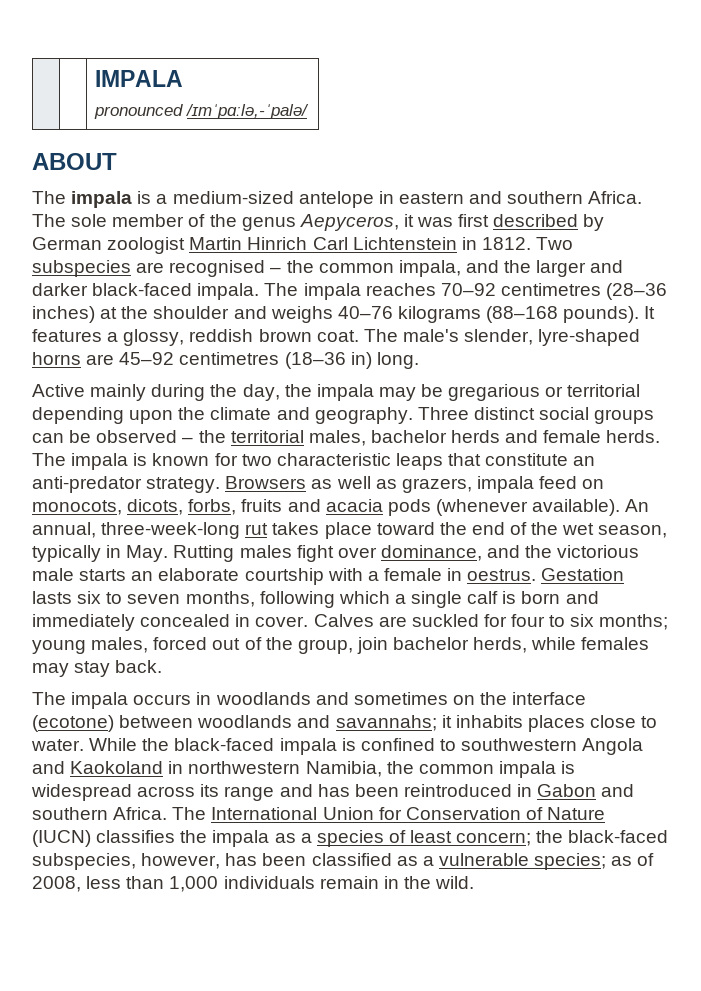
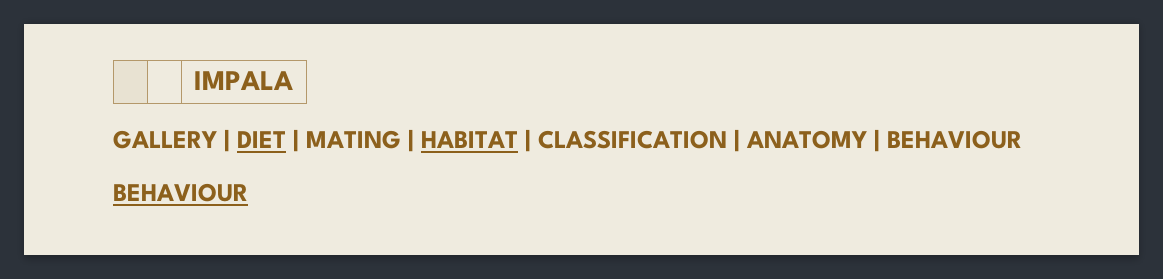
[93,104,309,119] [32,153,117,170] [32,191,643,208] [32,214,605,231] [32,237,574,254] [32,260,624,277] [32,283,668,300] [32,306,656,323] [32,329,641,346] [32,352,419,369] [32,384,641,401] [32,407,655,424] [32,430,661,446] [32,453,596,470] [32,476,605,493] [32,499,650,516] [32,522,668,539] [32,545,640,562] [32,568,625,585] [32,591,599,608] [32,614,669,631] [32,637,650,654] [32,660,163,677] [32,692,587,709] [32,715,658,732] [31,738,644,755] [32,761,576,778] [31,784,635,801] [32,807,606,820] [32,830,669,847] [32,853,655,870] [32,876,475,892] // pronounced /ɪmˈpɑːlə,-ˈpalə/ // ABOUT // The impala is a medium-sized antelope in eastern and southern Africa. The sole member of the genus Aepyceros, it was first described by German zoologist Martin Hinrich Carl Lichtenstein in 1812. Two subspecies are recognised – the common impala, and the larger and darker black-faced impala. The impala reaches 70–92 centimetres (28–36 inches) at the shoulder and weighs 40–76 kilograms (88–168 pounds). It features a glossy, reddish brown coat. The male's slender, lyre-shaped horns are 45–92 centimetres (18–36 in) long. // Active mainly during the day, the impala may be gregarious or territorial depending upon the climate and geography. Three distinct social groups can be observed – the territorial males, bachelor herds and female herds. The impala is known for two characteristic leaps that constitute an anti-predator strategy. Browsers as well as grazers, impala feed on monocots, dicots, forbs, fruits and acacia pods (whenever available). An annual, three-week-long rut takes place toward the end of the wet season, typically in May. Rutting males fight over dominance, and the victorious male starts an elaborate courtship with a female in oestrus. Gestation lasts six to seven months, following which a single calf is born and immediately concealed in cover. Calves are suckled for four to six months; young males, forced out of the group, join bachelor herds, while females may stay back. // The impala occurs in woodlands and sometimes on the interface (ecotone) between woodlands and savannahs; it inhabits places close to water. While the black-faced impala is confined to southwestern Angola and Kaokoland in northwestern Namibia, the common impala is widespread across its range and has been reintroduced in Gabon and southern Africa. The International Union for Conservation of Nature (IUCN) classifies the impala as a species of least concern; the black-faced subspecies, however, has been classified as a vulnerable species; as of 2008, less than 1,000 individuals remain in the wild. -> [113,129,1022,152] [113,183,248,202] // GALLERY | DIET | MATING | HABITAT | CLASSIFICATION | ANATOMY | BEHAVIOUR // BEHAVIOUR

